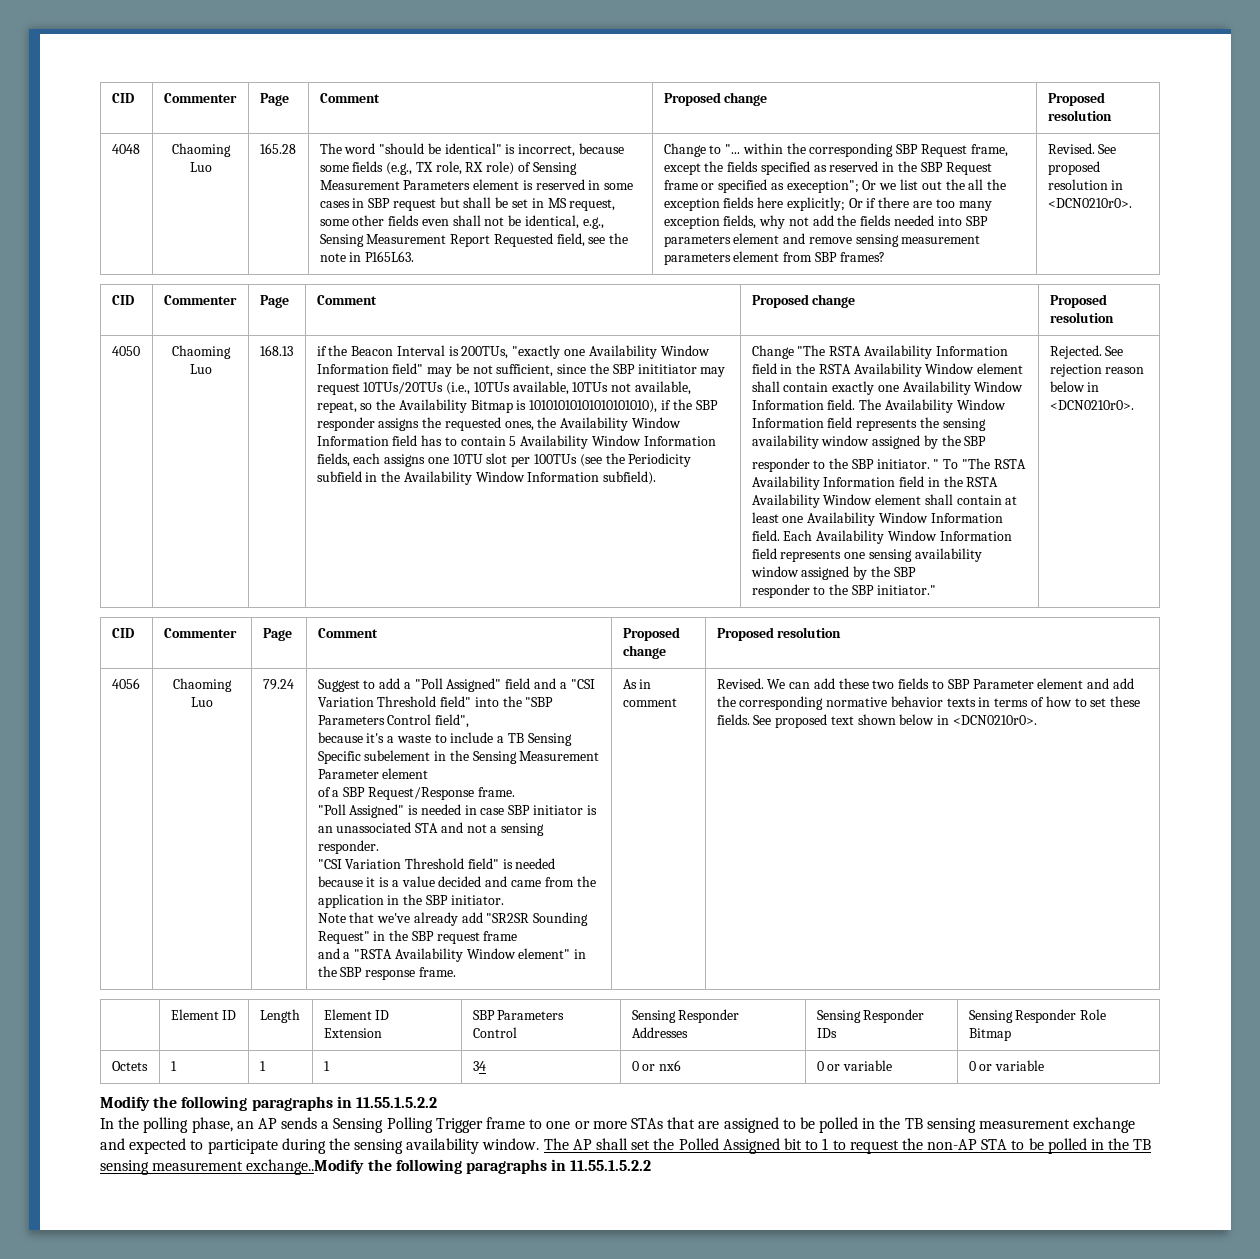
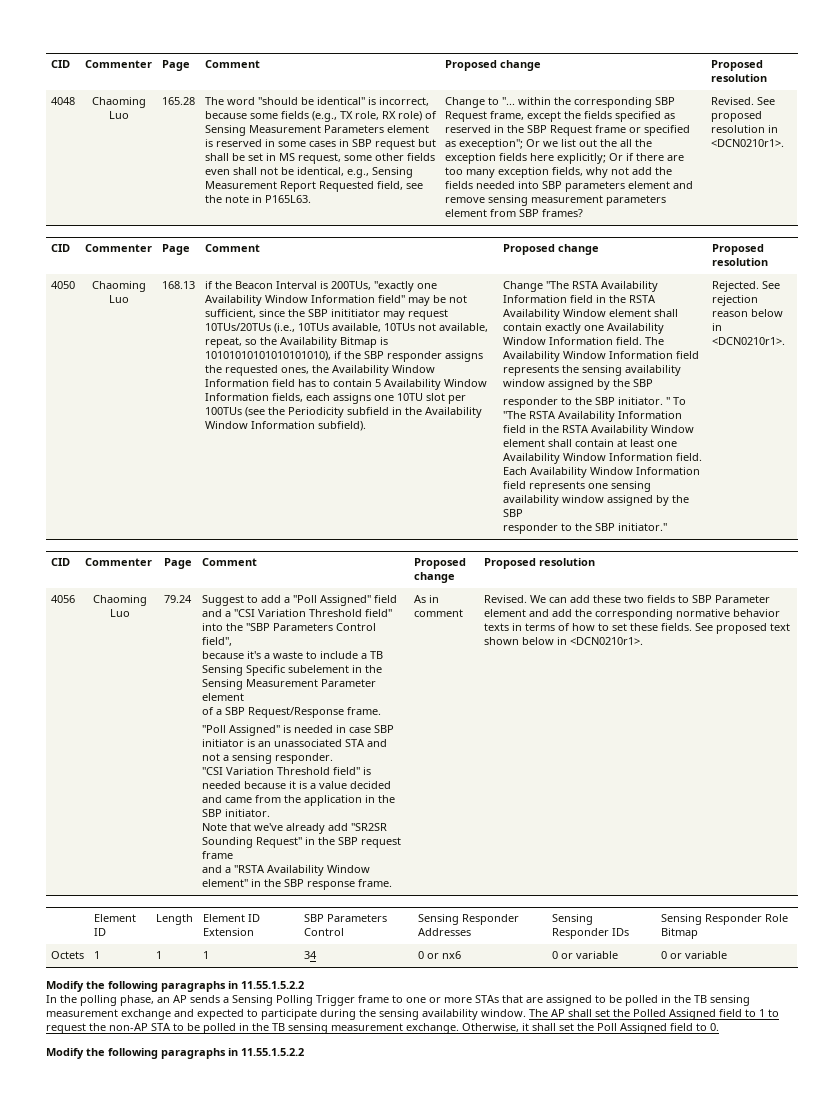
[1047,198,1132,208] <DCN0210r0>. -> [710,139,784,147] <DCN0210r1>.
[1049,400,1134,410] <DCN0210r0>. -> [711,337,785,345] <DCN0210r1>.
[952,715,1037,725] <DCN0210r0>. -> [569,637,643,645] <DCN0210r1>.
[783,1138,802,1150] bit -> [719,1009,742,1017] field
[246,1159,365,1175] exchange..Modify -> [406,1023,719,1034] [46,1048,84,1059] exchange. Otherwise, it shall set the Poll Assigned field to 0. // Modify

